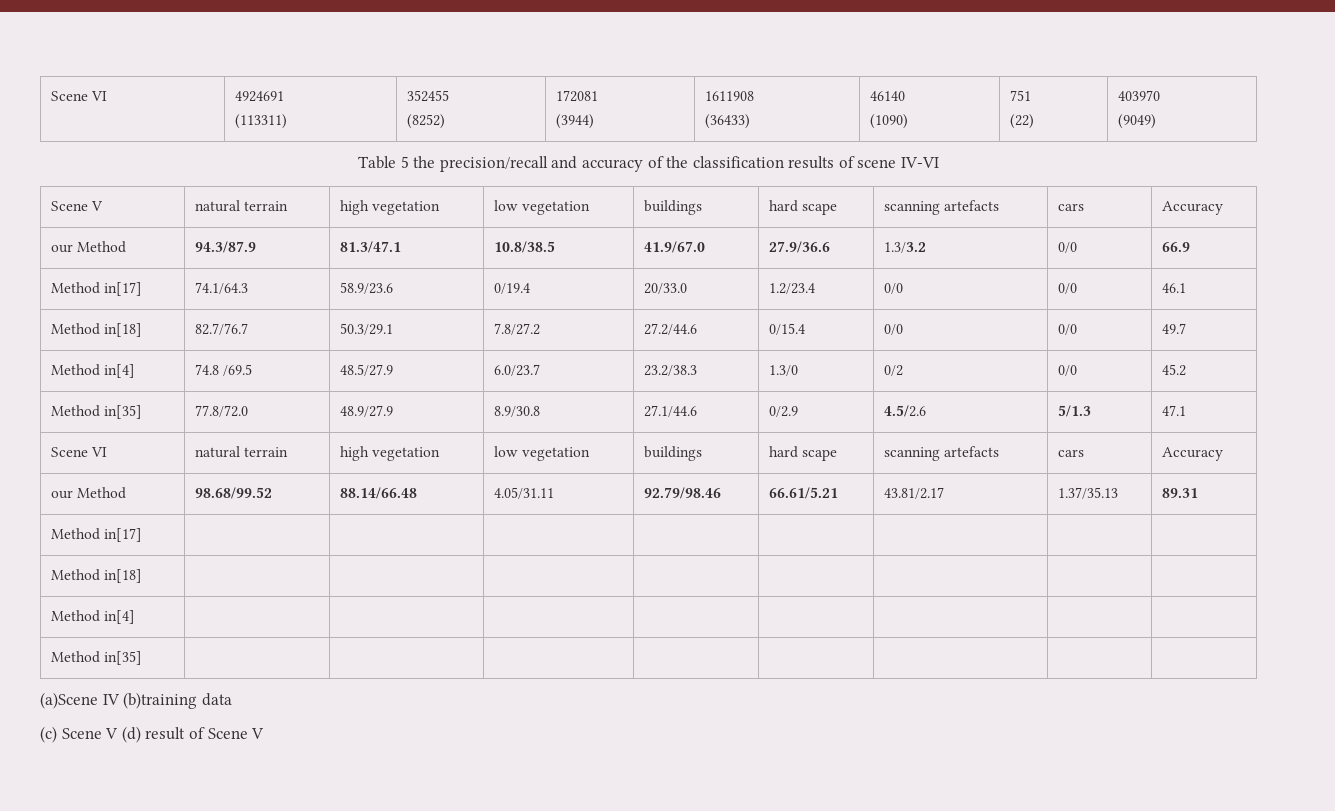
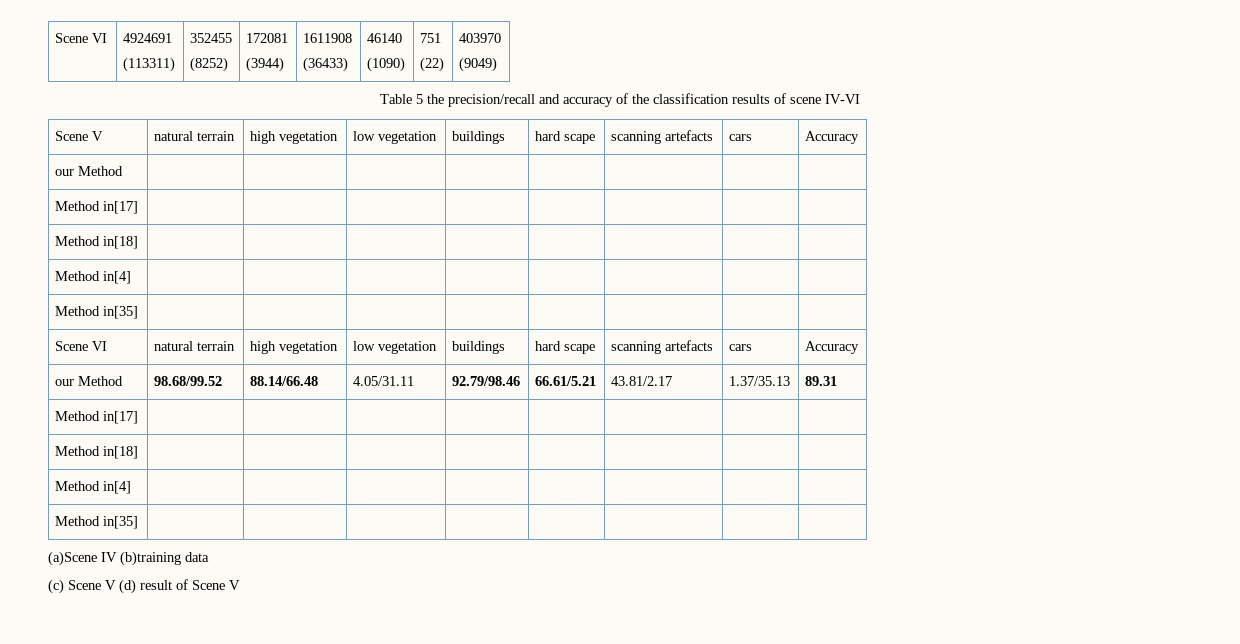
[194,241,256,253] [339,241,401,253] [493,241,555,253] [643,241,705,253] [768,241,830,253] [883,242,926,253] [1057,242,1077,253] [1161,242,1190,252] [50,282,142,296] [194,282,248,294] [339,282,393,294] [493,283,530,294] [643,283,687,294] [768,283,815,294] [883,283,903,294] [1057,283,1077,294] [1161,283,1186,293] [50,323,142,337] [194,323,248,335] [339,323,393,335] [493,323,540,335] [643,323,697,335] [768,323,805,335] [883,324,903,335] [1057,324,1077,335] [1161,323,1186,334] [50,364,135,378] [194,364,252,376] [339,364,393,376] [493,364,540,376] [643,365,697,376] [768,365,798,376] [883,365,903,376] [1057,365,1077,376] [1161,364,1186,376] [50,405,142,419] [194,405,248,417] [339,405,393,417] [493,406,540,417] [643,405,697,417] [768,406,798,417] [883,405,926,417] [1057,405,1091,417] [1161,405,1186,416] 94.3/87.9 | 81.3/47.1 | 10.8/38.5 | 41.9/67.0 | 27.9/36.6 | 1.3/3.2 | 0/0 | 66.9 // Method in[17] | 74.1/64.3 | 58.9/23.6 | 0/19.4 | 20/33.0 | 1.2/23.4 | 0/0 | 0/0 | 46.1 // Method in[18] | 82.7/76.7 | 50.3/29.1 | 7.8/27.2 | 27.2/44.6 | 0/15.4 | 0/0 | 0/0 | 49.7 // Method in[4] | 74.8 /69.5 | 48.5/27.9 | 6.0/23.7 | 23.2/38.3 | 1.3/0 | 0/2 | 0/0 | 45.2 // Method in[35] | 77.8/72.0 | 48.9/27.9 | 8.9/30.8 | 27.1/44.6 | 0/2.9 | 4.5/2.6 | 5/1.3 | 47.1 -> [54,201,138,214] [54,236,138,249] [54,271,131,284] [54,306,138,319] | | | | | | | // Method in[17] | | | | | | | | // Method in[18] | | | | | | | | // Method in[4] | | | | | | | | // Method in[35] | | | | | | | |

